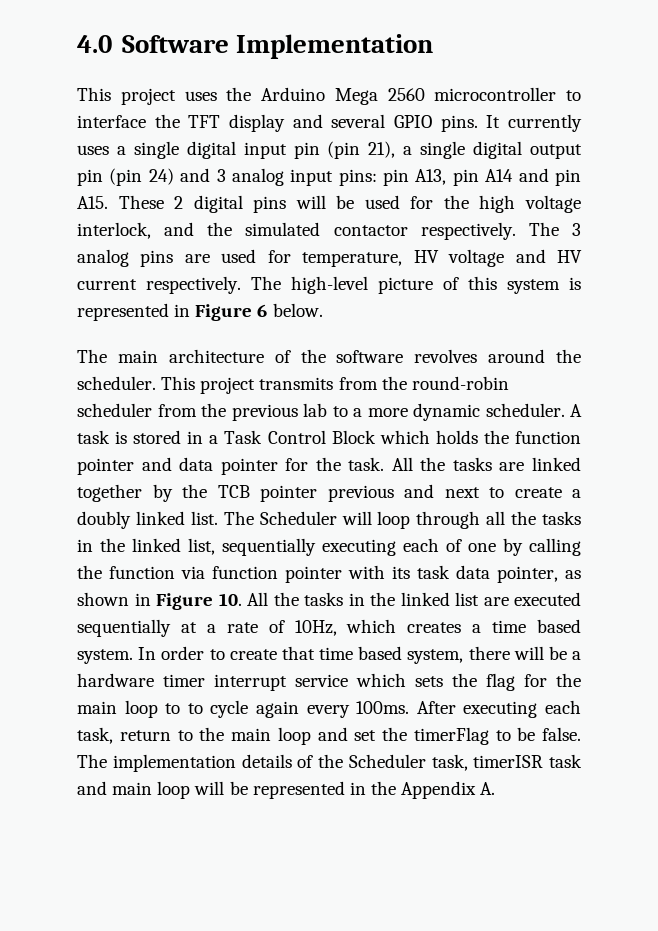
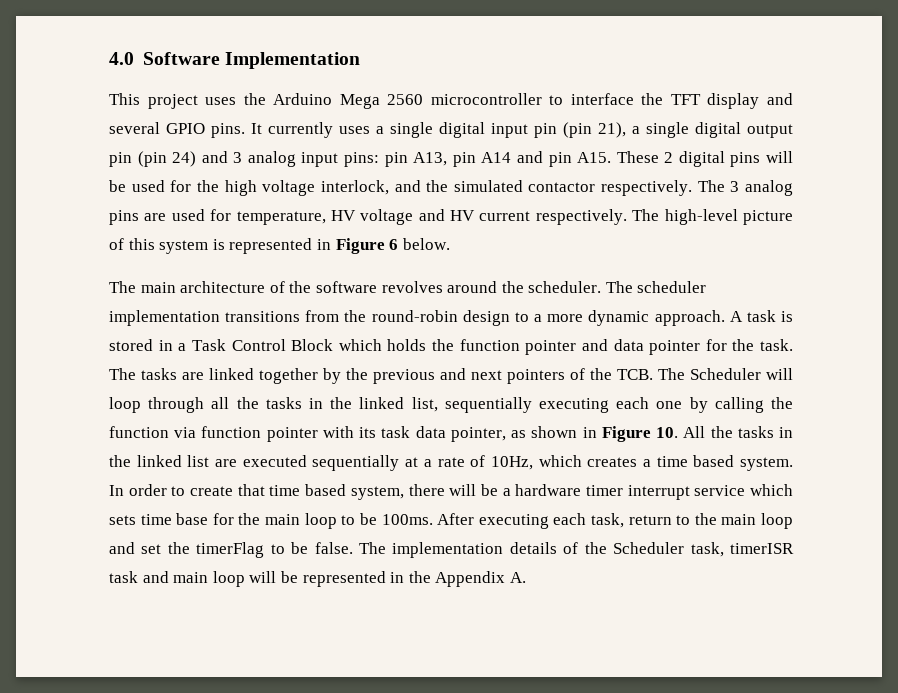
[161,376,509,394] [77,403,327,421] This project transmits from the round-robin scheduler from the previous lab -> [605,281,707,293] [109,310,510,326] The scheduler implementation transitions from the round-robin design
[485,403,565,417] scheduler. -> [654,310,725,326] approach.
[391,457,446,471] All the -> [109,368,136,380] The
[217,485,317,502] TCB pointer -> (368, 374) none
[489,487,581,498] [77,511,218,529] to create a doubly linked list. -> [507,368,653,384] pointers of the TCB.
[446,539,462,552] of -> (650, 403) none
[452,673,515,691] the flag -> [140,513,209,525] time base
[187,700,350,718] to cycle again every -> [359,513,377,525] be

